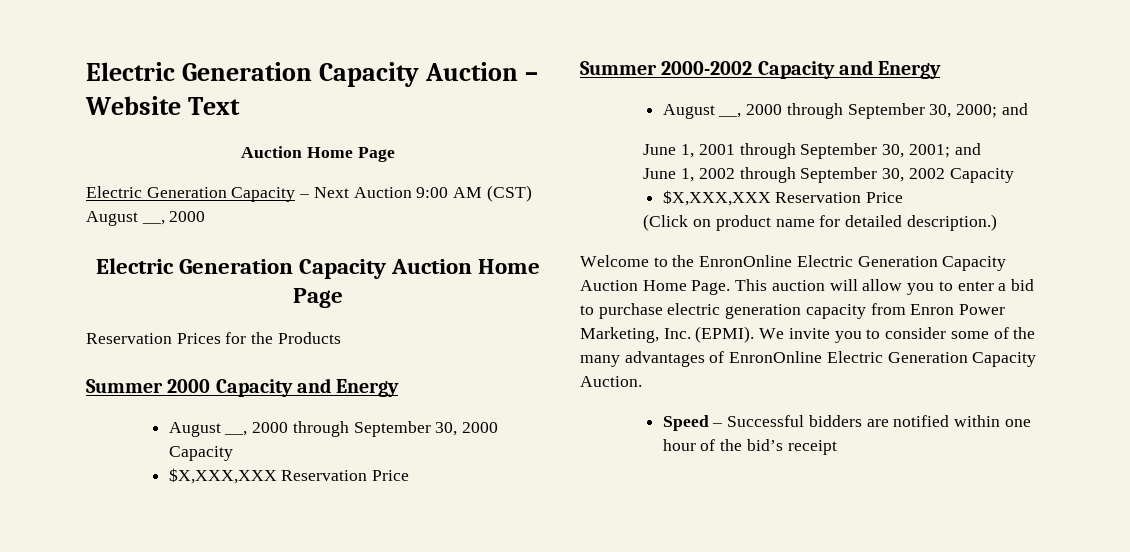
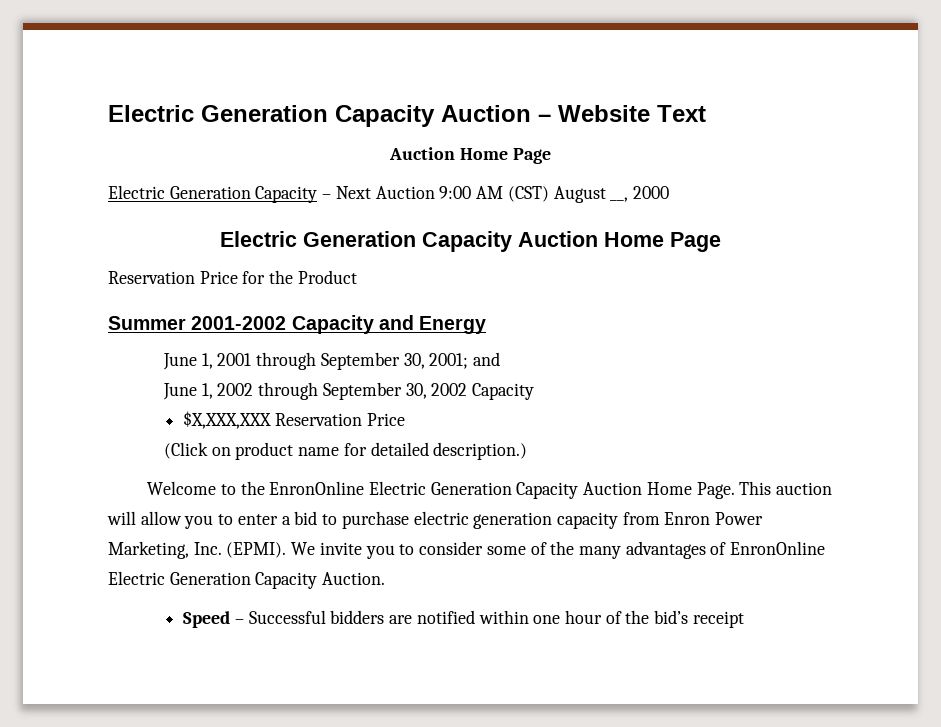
[176,333,221,344] Prices -> [199,271,238,284] Price
[277,332,341,344] [86,378,400,397] [168,421,499,437] [168,446,233,461] [168,468,410,484] [580,60,942,79] [662,103,1028,119] Products // Summer 2000 Capacity and Energy // August __, 2000 through September 30, 2000 Capacity // $X,XXX,XXX Reservation Price // Summer 2000-2002 Capacity and Energy // August __, 2000 through September 30, 2000; and -> [297,270,357,284] [108,315,487,334] Product // Summer 2001-2002 Capacity and Energy

